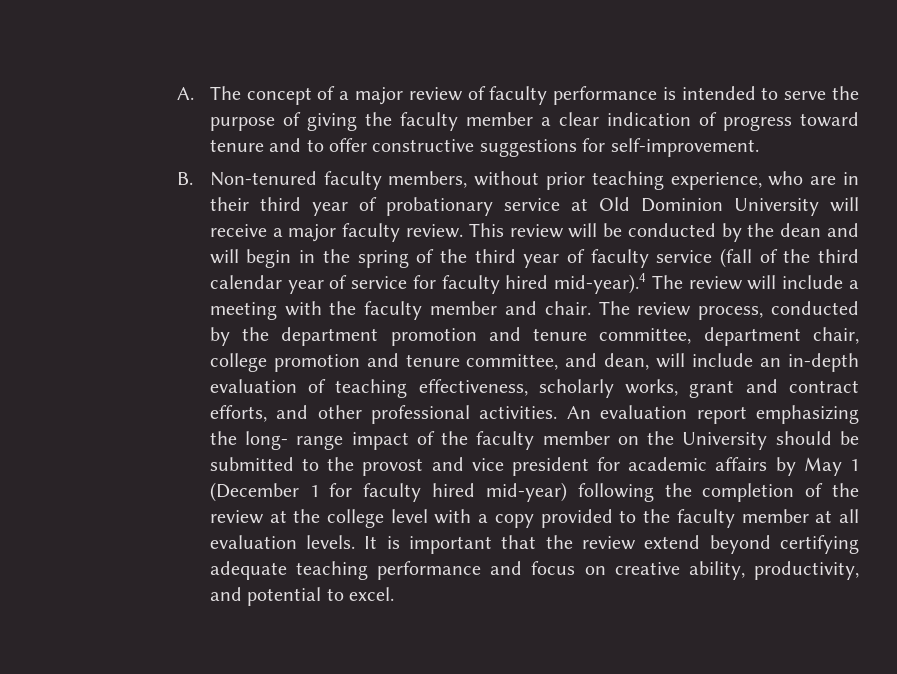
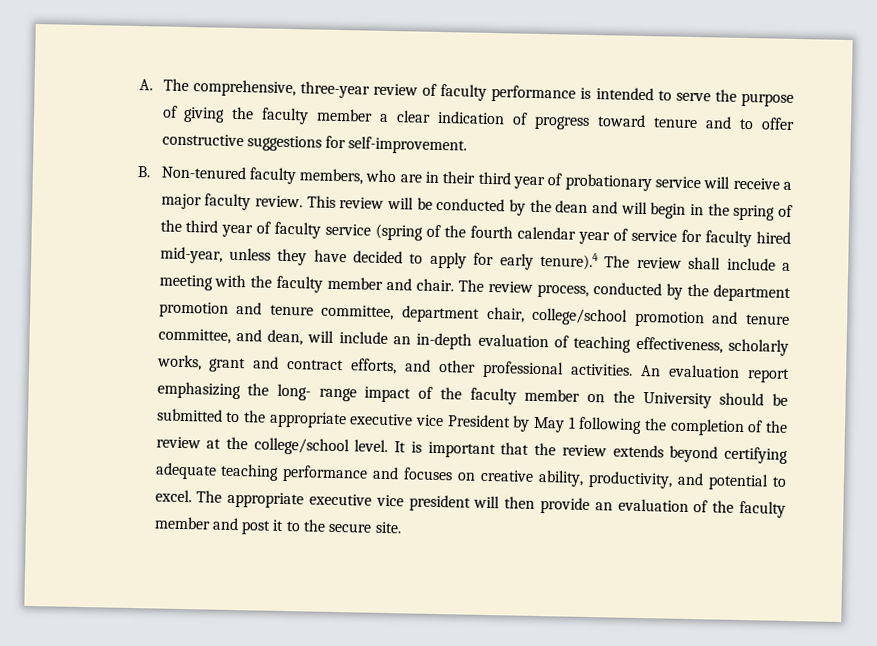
[246,86,403,105] concept of a major -> [192,79,370,99] comprehensive, three-year
[474,171,762,190] without prior teaching experience, -> (365, 176) none
[570,197,819,216] at Old Dominion University -> (702, 182) none
[719,248,860,268] (fall of the third -> [375,223,514,241] (spring of the fourth
[554,273,777,294] mid-year).4 The review will -> [159,246,722,271] mid-year, unless they have decided to apply for early tenure).4 The review shall
[209,353,267,372] college -> [532,307,629,326] college/school
[362,457,860,476] [209,482,567,502] provost and vice president for academic affairs by May 1 (December 1 for faculty hired mid-year) -> [268,411,576,433] appropriate executive vice President by May 1
[326,509,859,528] [209,535,356,549] college level with a copy provided to the faculty member at all evaluation levels. -> [253,437,389,456] college/school level.
[644,535,701,549] extend -> [612,444,664,458] extends
[531,561,576,575] focus -> [403,467,454,481] focuses
(394, 594) none -> [196,490,786,518] [153,516,402,535] The appropriate executive vice president will then provide an evaluation of the faculty member and post it to the secure site.

